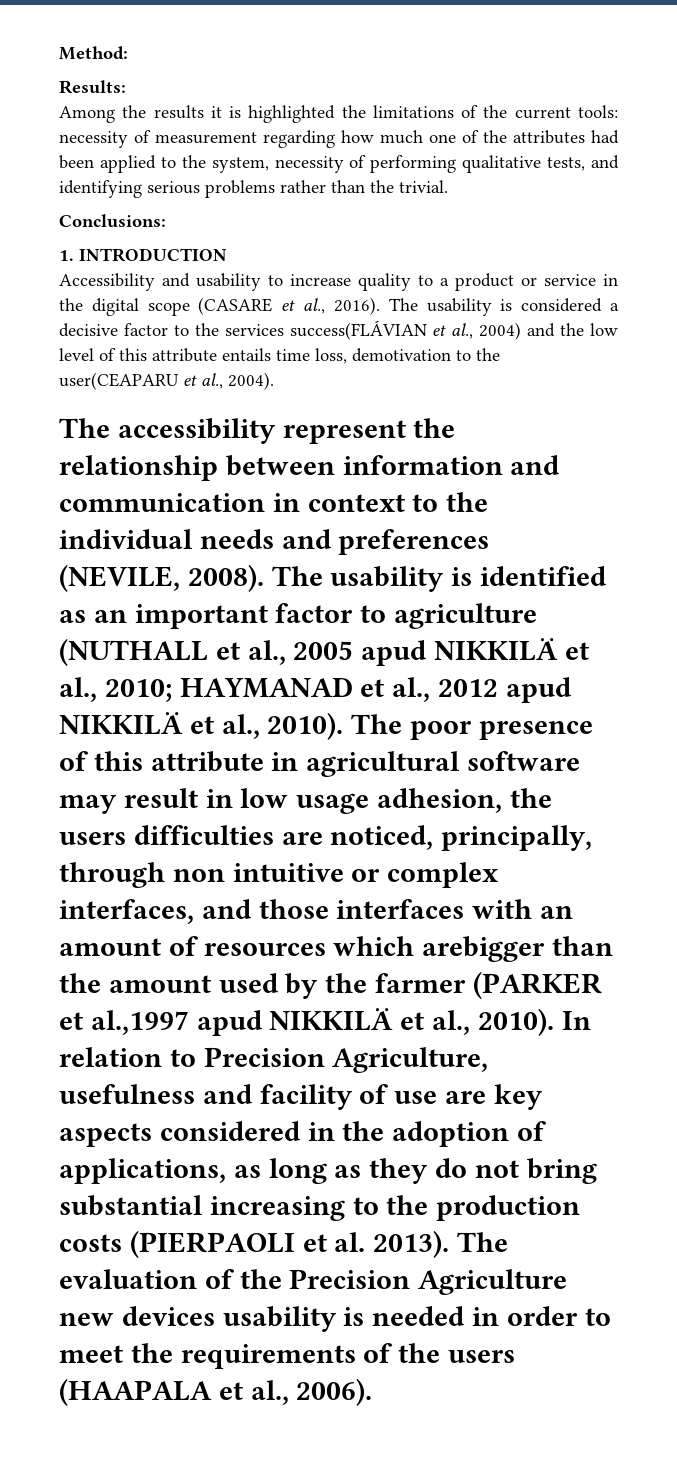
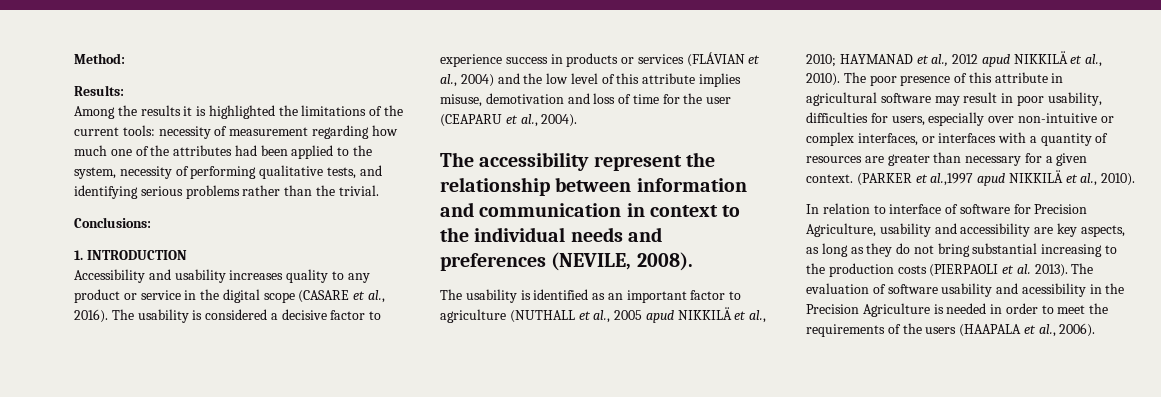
[268,274,351,286] to increase -> [229,270,284,280] increases
[440,278,449,286] a -> [347,273,370,283] any
[194,320,427,340] the services success(FLÁVIAN -> [440,52,745,67] experience success in products or services (FLÁVIAN
[222,348,500,364] [59,372,179,390] entails time loss, demotivation to the user(CEAPARU -> [699,73,742,87] [440,93,732,107] [440,114,502,127] implies misuse, demotivation and loss of time for the user (CEAPARU
(264, 578) none -> (693, 261) //
[240,788,552,814] [59,825,593,851] [59,862,499,888] [59,899,574,924] [59,936,614,962] [59,973,467,999] low usage adhesion, the users difficulties are noticed, principally, through non intuitive or complex interfaces, and those interfaces with an amount of resources which arebigger than the amount used by the farmer -> [1016,92,1102,106] [806,112,1114,126] [806,132,1109,146] [806,152,1088,166] [806,174,853,183] poor usability, difficulties for users, especially over non-intuitive or complex interfaces, or interfaces with a quantity of resources are greater than necessary for a given context.
(554, 1022) none -> (1136, 179) //
[203,1047,489,1073] [59,1084,543,1110] [59,1121,548,1147] [59,1158,226,1184] Precision Agriculture, usefulness and facility of use are key aspects considered in the adoption of applications, -> [889,204,1088,214] [806,223,1125,237] interface of software for Precision Agriculture, usability and accessibility are key aspects,
[239,1269,568,1295] [59,1306,337,1332] the Precision Agriculture new devices usability -> [887,283,1125,297] [806,303,930,317] software usability and acessibility in the Precision Agriculture

